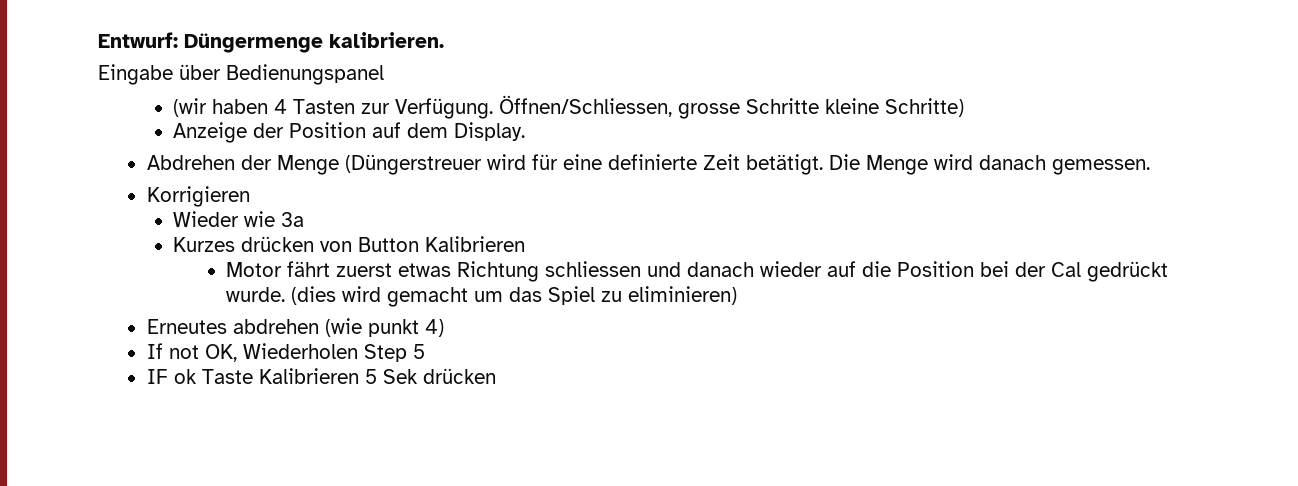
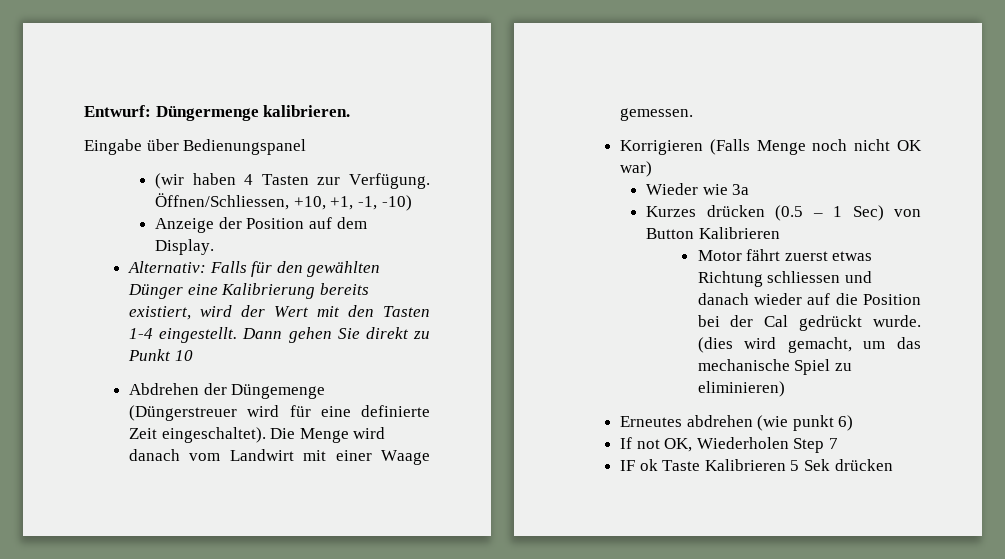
[678,98,965,119] grosse Schritte kleine Schritte) -> [293,195,412,211] +10, +1, -1, -10)
(526, 131) none -> [127,261,381,277] [127,283,369,299] [128,305,430,320] [128,327,430,343] [127,349,193,361] // Alternativ: Falls für den gewählten Dünger eine Kalibrierung bereits existiert, wird der Wert mit den Tasten 1-4 eingestellt. Dann gehen Sie direkt zu Punkt 10
[276,155,339,175] Menge -> [231,384,326,399] Düngemenge
[745,154,823,175] betätigt. -> [161,427,266,443] eingeschaltet).
[1051,159,1150,175] [146,186,250,207] gemessen. // Korrigieren -> [189,449,430,465] [619,108,693,121] [619,139,922,155] [619,161,652,177] vom Landwirt mit einer Waage gemessen. // Korrigieren (Falls Menge noch nicht OK war)
(315, 244) none -> [775,205,884,221] (0.5 – 1 Sec)
[387,287,469,307] gemacht -> [787,337,852,353] gemacht,
(543, 294) none -> [697,359,790,371] mechanische
[424,319,444,337] 4) -> [838,415,854,431] 6)
[412,344,425,359] 5 -> [828,438,838,449] 7

